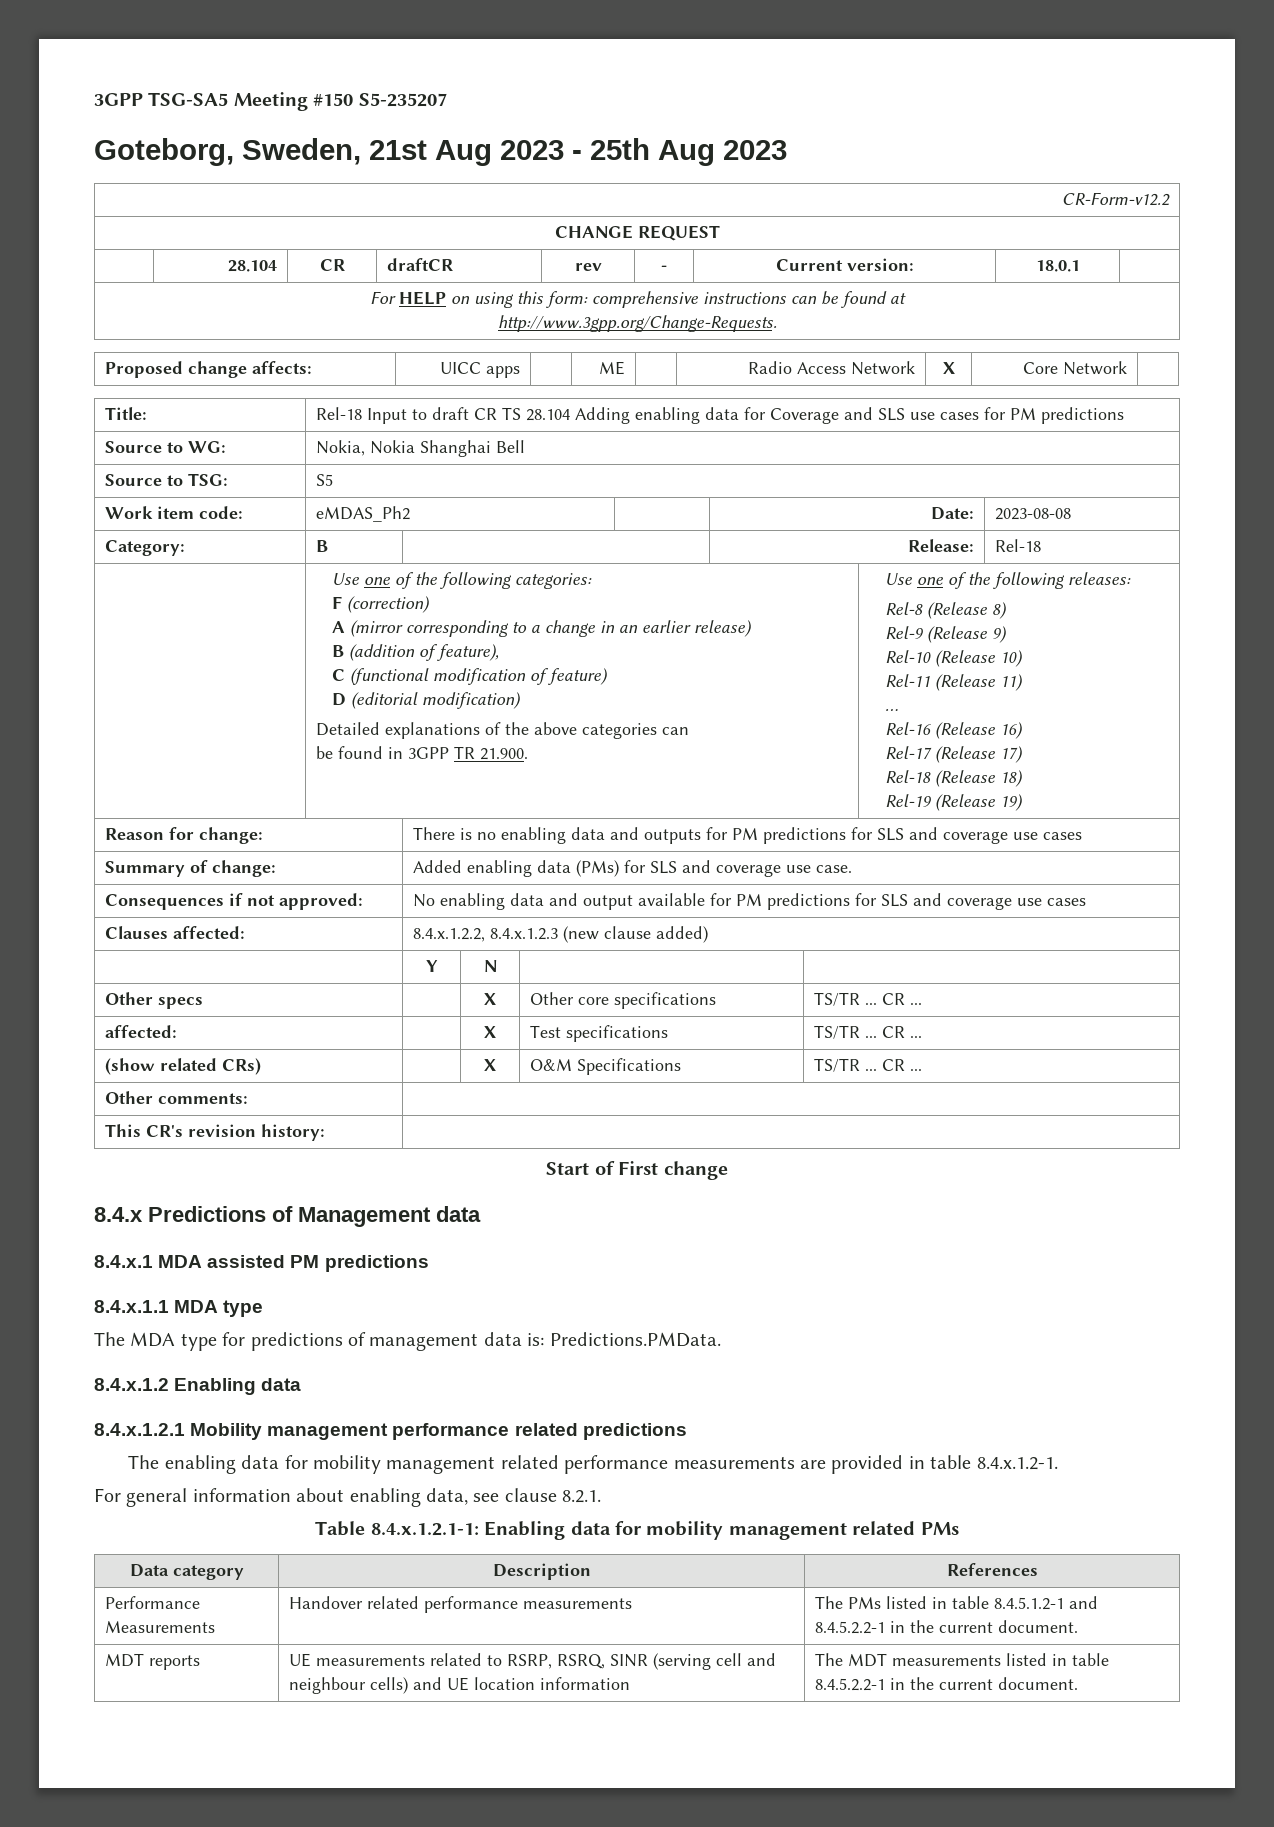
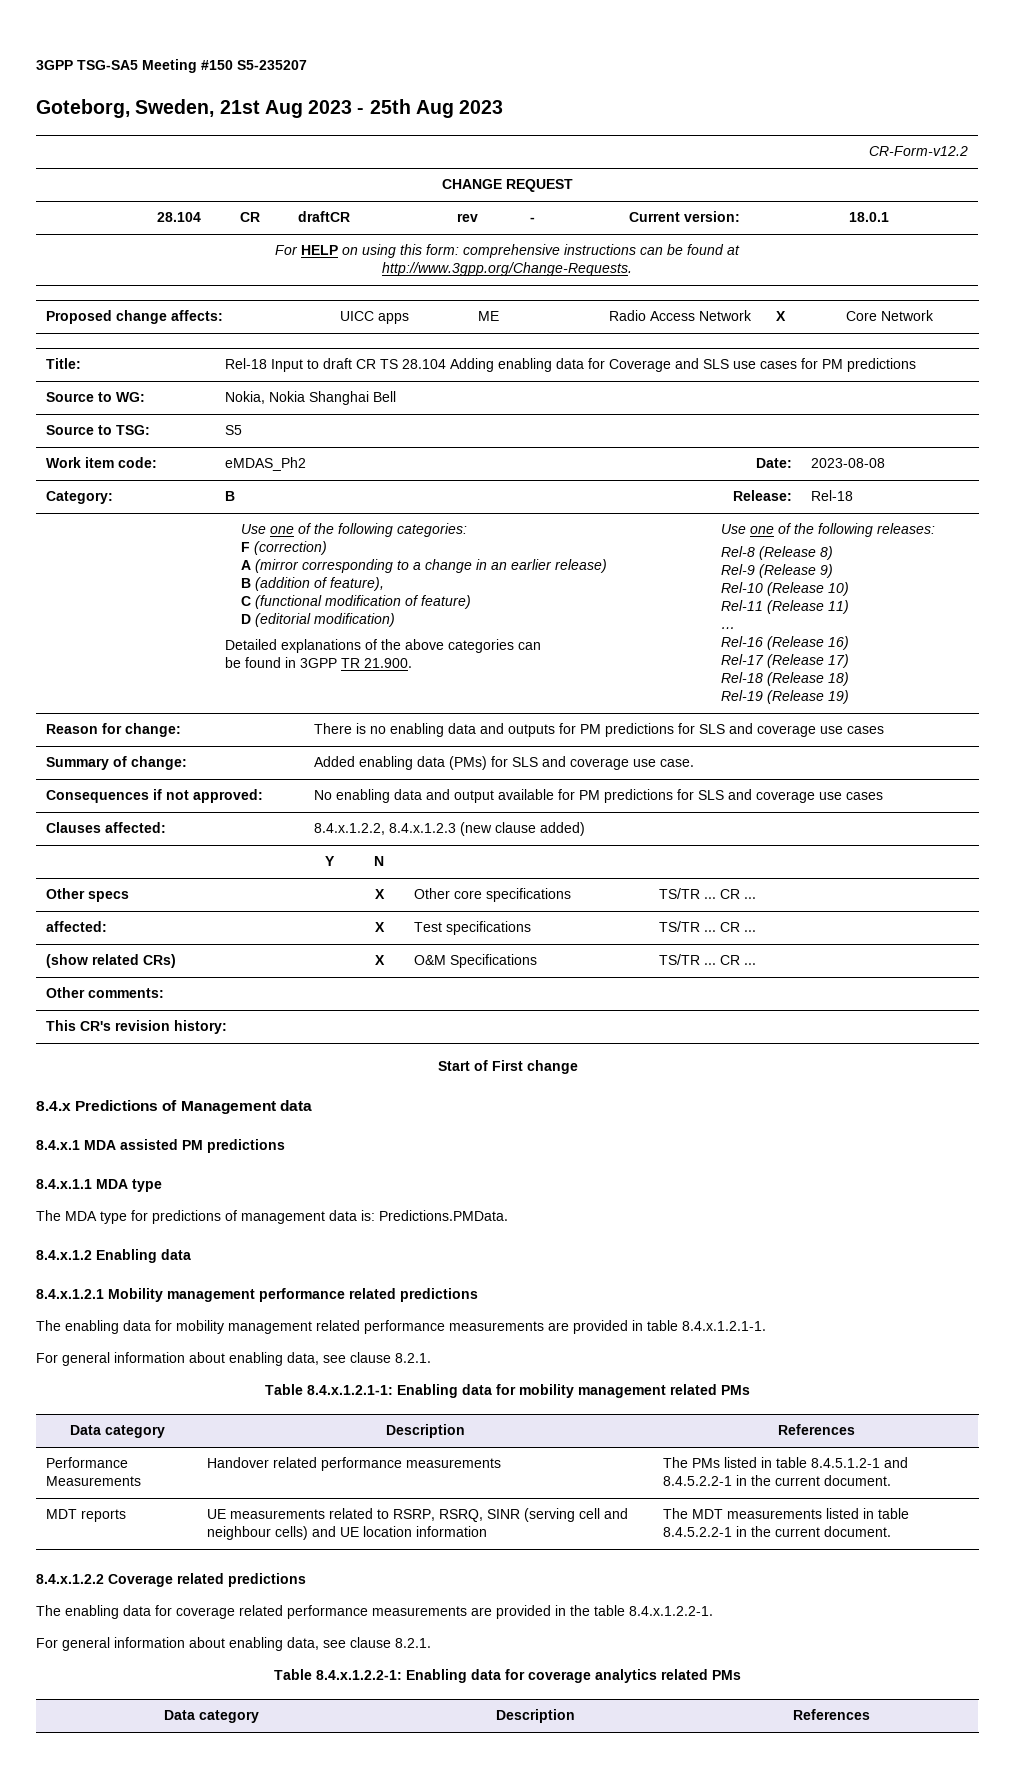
[976,1457,1058,1470] 8.4.x.1.2-1. -> [682,1321,766,1331] 8.4.x.1.2.1-1.
(1079, 1683) none -> [36,1573,306,1587] [36,1605,713,1619] [36,1637,431,1651] [274,1669,741,1683] [163,1710,259,1723] [495,1709,575,1723] [793,1709,870,1720] // 8.4.x.1.2.2 Coverage related predictions // The enabling data for coverage related performance measurements are provided in the table 8.4.x.1.2.2-1. // For general information about enabling data, see clause 8.2.1. // Table 8.4.x.1.2.2-1: Enabling data for coverage analytics related PMs // Data category | Description | References

